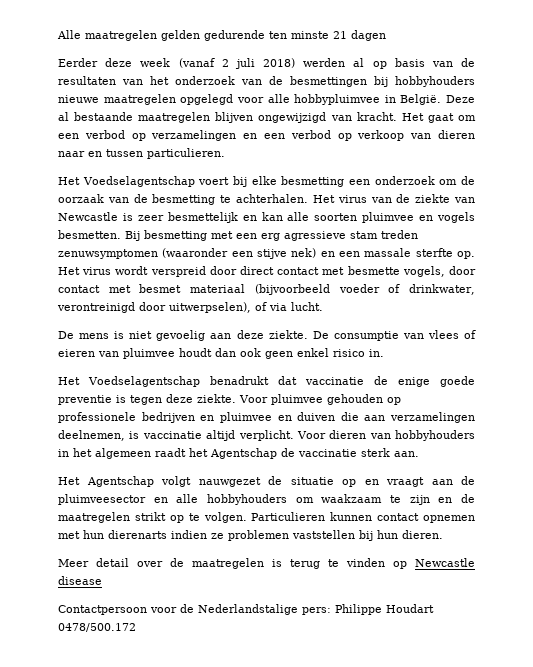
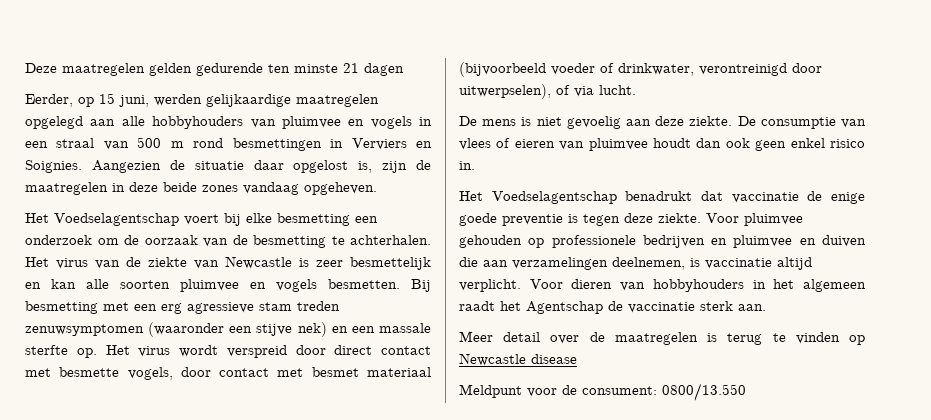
[57,30,81,39] Alle -> [25,63,57,73] Deze
[58,58,476,69] [58,76,475,87] [58,94,475,105] [58,112,476,123] [58,130,476,141] [58,148,225,159] Eerder deze week (vanaf 2 juli 2018) werden al op basis van de resultaten van het onderzoek van de besmettingen bij hobbyhouders nieuwe maatregelen opgelegd voor alle hobbypluimvee in België. Deze al bestaande maatregelen blijven ongewijzigd van kracht. Het gaat om een verbod op verzamelingen en een verbod op verkoop van dieren naar en tussen particulieren. -> [25,93,379,107] [25,116,432,129] [25,137,433,151] [25,160,431,173] [25,182,377,195] Eerder, op 15 juni, werden gelijkaardige maatregelen opgelegd aan alle hobbyhouders van pluimvee en vogels in een straal van 500 m rond besmettingen in Verviers en Soignies. Aangezien de situatie daar opgelost is, zijn de maatregelen in deze beide zones vandaag opgeheven.
[58,476,475,487] [58,494,476,505] [58,512,475,523] [58,530,443,541] // Het Agentschap volgt nauwgezet de situatie op en vraagt aan de pluimveesector en alle hobbyhouders om waakzaam te zijn en de maatregelen strikt op te volgen. Particulieren kunnen contact opnemen met hun dierenarts indien ze problemen vaststellen bij hun dieren. -> (766, 307) none
[58,605,147,615] Contactpersoon -> [459,384,522,398] Meldpunt
[198,604,434,615] [58,623,136,632] Nederlandstalige pers: Philippe Houdart 0478/500.172 -> [582,383,746,401] consument: 0800/13.550

